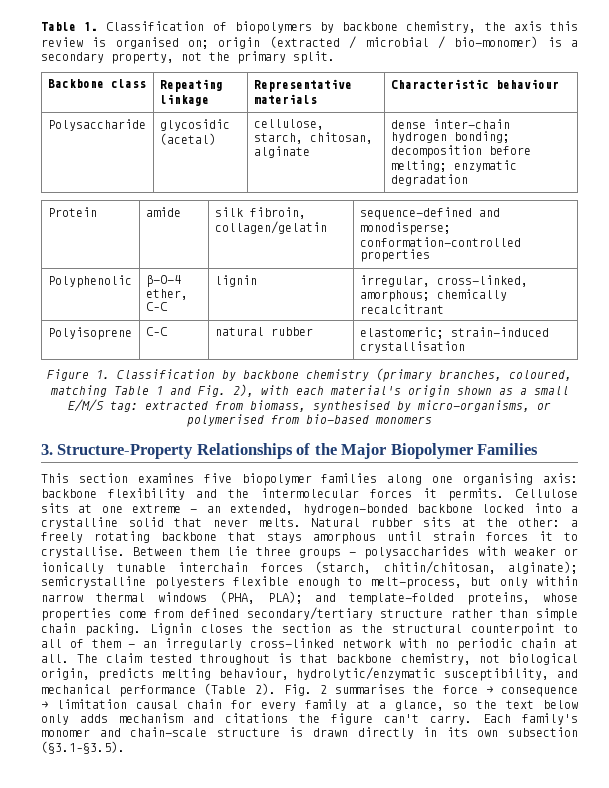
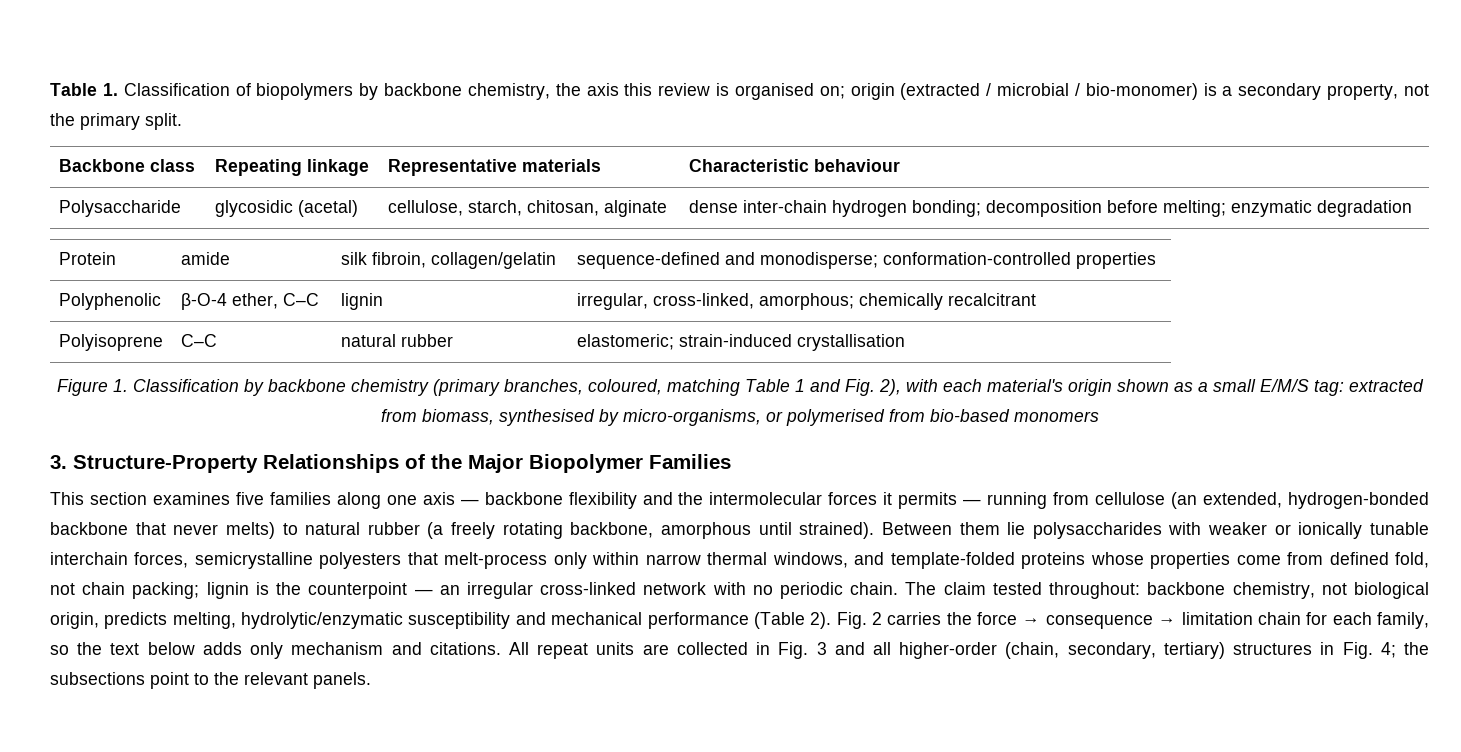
[241,473,312,486] biopolymer -> (264, 498) none
[463,473,579,485] organising axis: -> [422,492,479,505] axis —
[447,488,578,501] [41,503,579,515] [41,517,578,529] [41,531,578,544] [41,546,357,559] permits. Cellulose sits at one extreme — an extended, hydrogen-bonded backbone locked into a crystalline solid that never melts. Natural rubber sits at the other: a freely rotating backbone that stays amorphous until strain forces it to crystallise. Between them lie three groups — -> [898,492,1429,509] [50,522,1026,539] permits — running from cellulose (an extended, hydrogen-bonded backbone that never melts) to natural rubber (a freely rotating backbone, amorphous until strained). Between them lie
[260,561,578,574] [41,576,491,589] forces (starch, chitin/chitosan, alginate); semicrystalline polyesters flexible enough to melt-process, but -> [134,552,548,569] forces, semicrystalline polyesters that melt-process
[157,591,303,604] windows (PHA, PLA); -> [772,552,848,568] windows,
[467,592,531,605] proteins, -> [1021,552,1086,569] proteins
[246,607,578,621] [41,623,578,636] [41,638,242,650] secondary/tertiary structure rather than simple chain packing. Lignin closes the section as the structural counterpoint to all of them — an irregularly -> [1394,552,1429,568] [50,582,533,599] fold, not chain packing; lignin is the counterpoint — an irregular
[521,638,578,648] [41,653,329,665] chain at all. The claim tested throughout is that -> [850,582,1141,599] chain. The claim tested throughout:
[161,667,550,681] melting behaviour, hydrolytic/enzymatic susceptibility, -> [172,612,511,629] melting, hydrolytic/enzymatic susceptibility
[335,684,406,694] summarises -> [887,612,942,625] carries
[136,700,178,709] causal -> (1253, 618) none
[261,699,578,711] [41,713,578,725] [41,727,579,739] [41,741,125,754] every family at a glance, so the text below only adds mechanism and citations the figure can't carry. Each family's monomer and chain-scale structure is drawn directly in its own subsection (§3.1–§3.5). -> [1332,612,1429,629] [50,642,1429,659] [50,672,371,689] each family, so the text below adds only mechanism and citations. All repeat units are collected in Fig. 3 and all higher-order (chain, secondary, tertiary) structures in Fig. 4; the subsections point to the relevant panels.

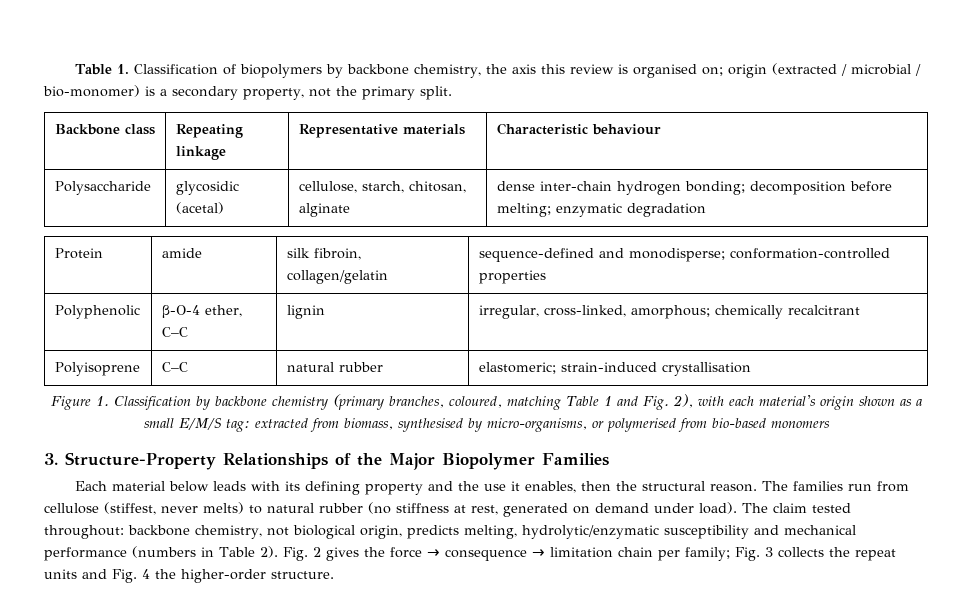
[50,492,1429,509] [50,522,166,535] This section examines five families along one axis — backbone flexibility and the intermolecular forces it permits — running from cellulose (an extended, hydrogen-bonded backbone that -> [75,481,910,495] [44,502,156,515] Each material below leads with its defining property and the use it enables, then the structural reason. The families run from cellulose (stiffest,
[427,522,1430,539] [50,552,1429,569] [50,582,899,599] (a freely rotating backbone, amorphous until strained). Between them lie polysaccharides with weaker or ionically tunable interchain forces, semicrystalline polyesters that melt-process only within narrow thermal windows, and template-folded proteins whose properties come from defined fold, not chain packing; lignin is the counterpoint — an irregular cross-linked network with no periodic chain. -> [368,502,737,517] (no stiffness at rest, generated on demand under load).
[753,612,805,629] (Table -> [132,546,255,558] (numbers in Table
[887,612,942,625] carries -> [325,547,359,561] gives
[1306,612,1429,629] [50,642,1429,659] [50,672,371,689] for each family, so the text below adds only mechanism and citations. All repeat units are collected in Fig. 3 and all higher-order (chain, secondary, tertiary) structures in Fig. 4; the subsections point to the relevant panels. -> [657,547,896,561] [44,569,334,583] per family; Fig. 3 collects the repeat units and Fig. 4 the higher-order structure.

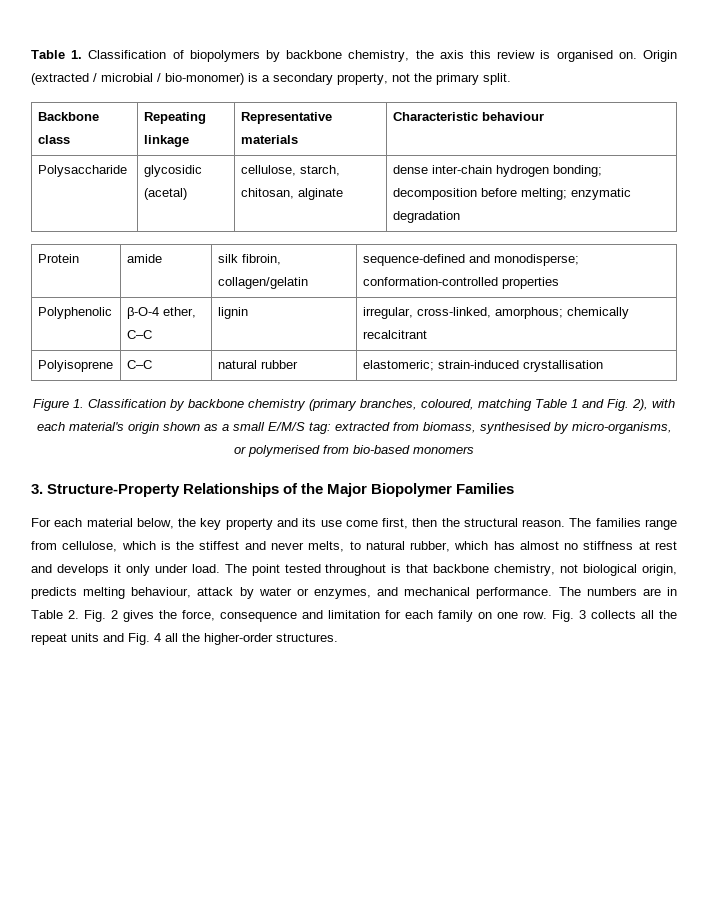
[701,64,767,78] on; origin -> [618,50,677,62] on. Origin
[75,481,577,495] Each material below leads with its defining property and the use it enables, -> [31,518,409,530] For each material below, the key property and its use come first,
[848,481,910,492] [44,502,851,517] [44,525,124,539] run from cellulose (stiffest, never melts) to natural rubber (no stiffness at rest, generated on demand under load). The claim tested throughout: -> [645,519,677,530] [31,541,678,552] [31,564,429,576] range from cellulose, which is the stiffest and never melts, to natural rubber, which has almost no stiffness at rest and develops it only under load. The point tested throughout is that
[463,525,856,539] [44,546,196,561] melting, hydrolytic/enzymatic susceptibility and mechanical performance (numbers -> [83,587,661,599] melting behaviour, attack by water or enzymes, and mechanical performance. The numbers are
[259,546,278,558] 2). -> [68,610,79,619] 2.
[389,547,730,561] force → consequence → limitation chain per family; -> [182,610,547,622] force, consequence and limitation for each family on one row.
(824, 552) none -> [641,610,654,619] all
(150, 574) none -> [165,633,178,642] all
[271,571,334,579] structure. -> [276,633,338,642] structures.

